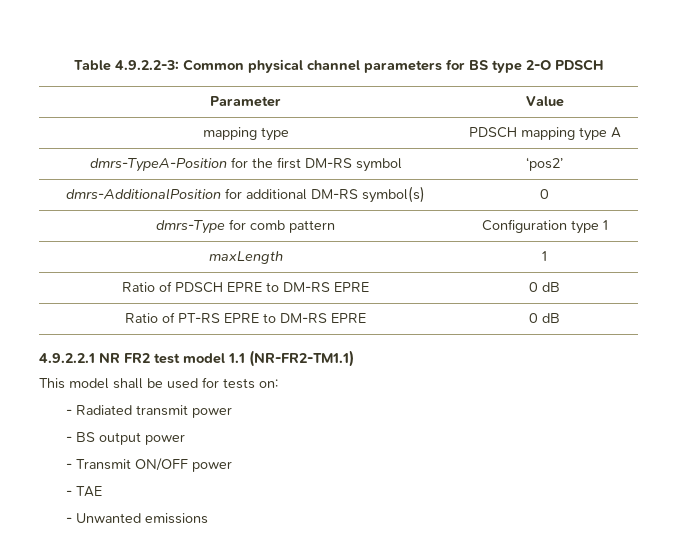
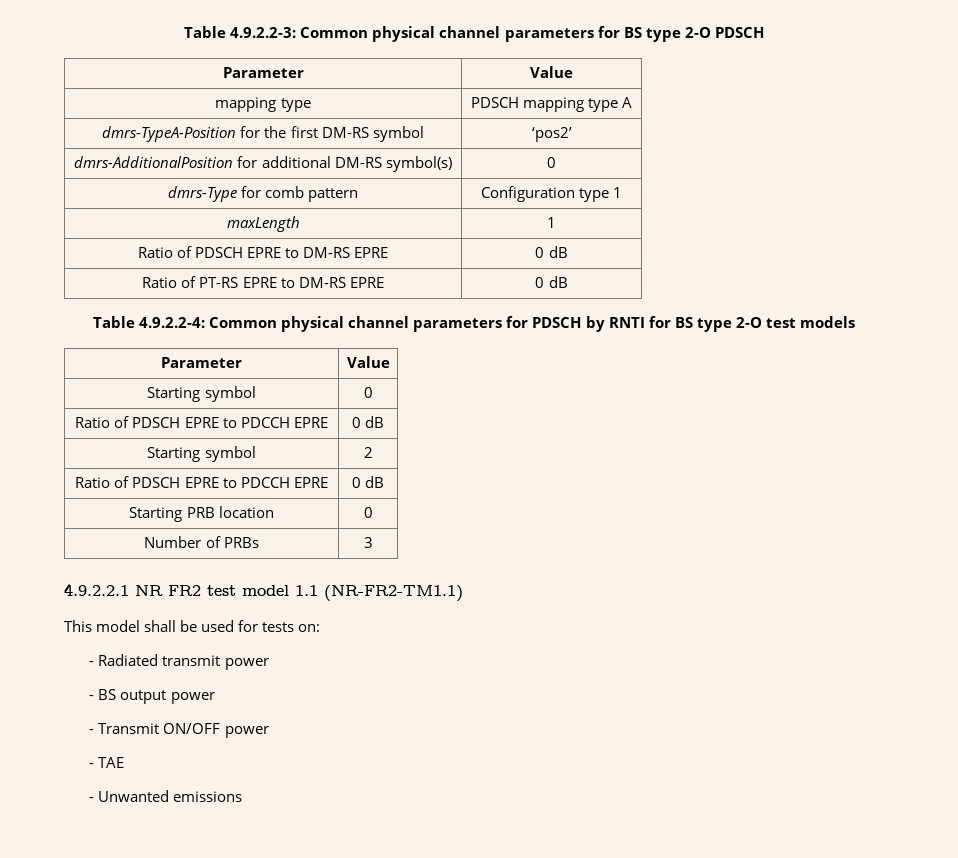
(560, 318) none -> [93,316,855,332] [161,357,242,368] [346,356,390,368] [147,386,256,402] [363,387,373,398] [75,416,328,428] [351,416,385,428] [147,446,256,462] [363,447,373,458] [75,476,328,488] [351,476,385,488] [129,506,274,522] [363,507,373,518] [144,536,259,548] [363,537,373,548] // Table 4.9.2.2-4: Common physical channel parameters for PDSCH by RNTI for BS type 2-O test models // Parameter | Value // Starting symbol | 0 // Ratio of PDSCH EPRE to PDCCH EPRE | 0 dB // Starting symbol | 2 // Ratio of PDSCH EPRE to PDCCH EPRE | 0 dB // Starting PRB location | 0 // Number of PRBs | 3

